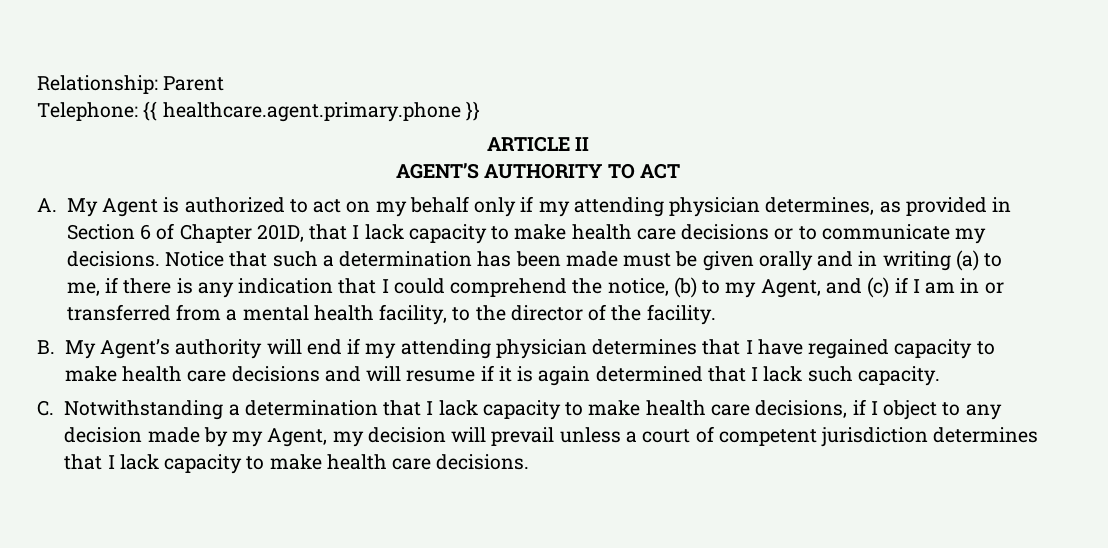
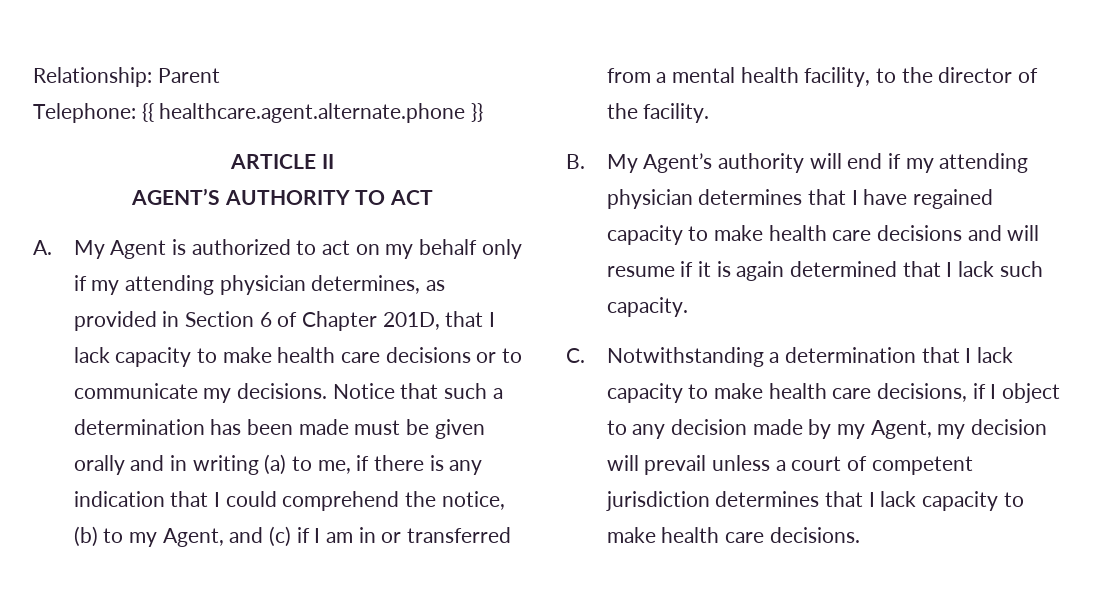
[162,102,461,122] healthcare.agent.primary.phone -> [159,103,466,123] healthcare.agent.alternate.phone

